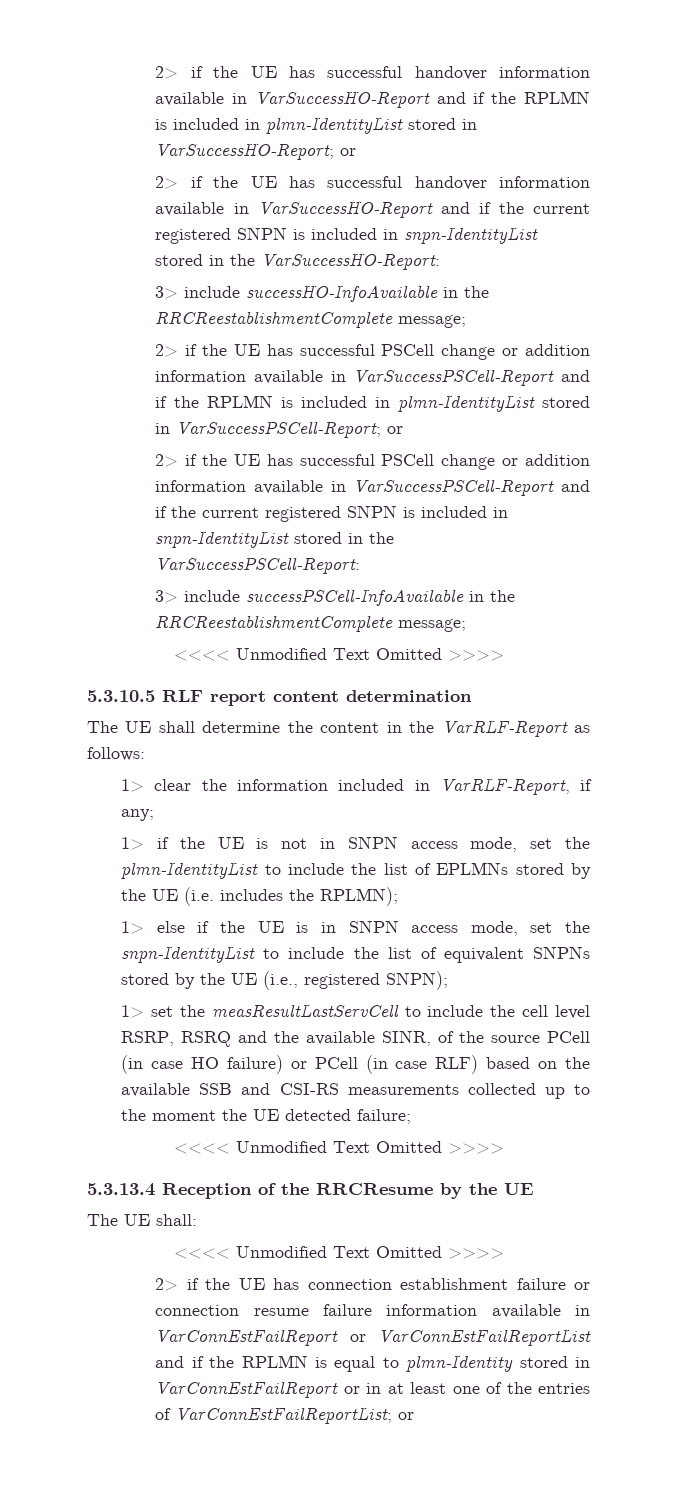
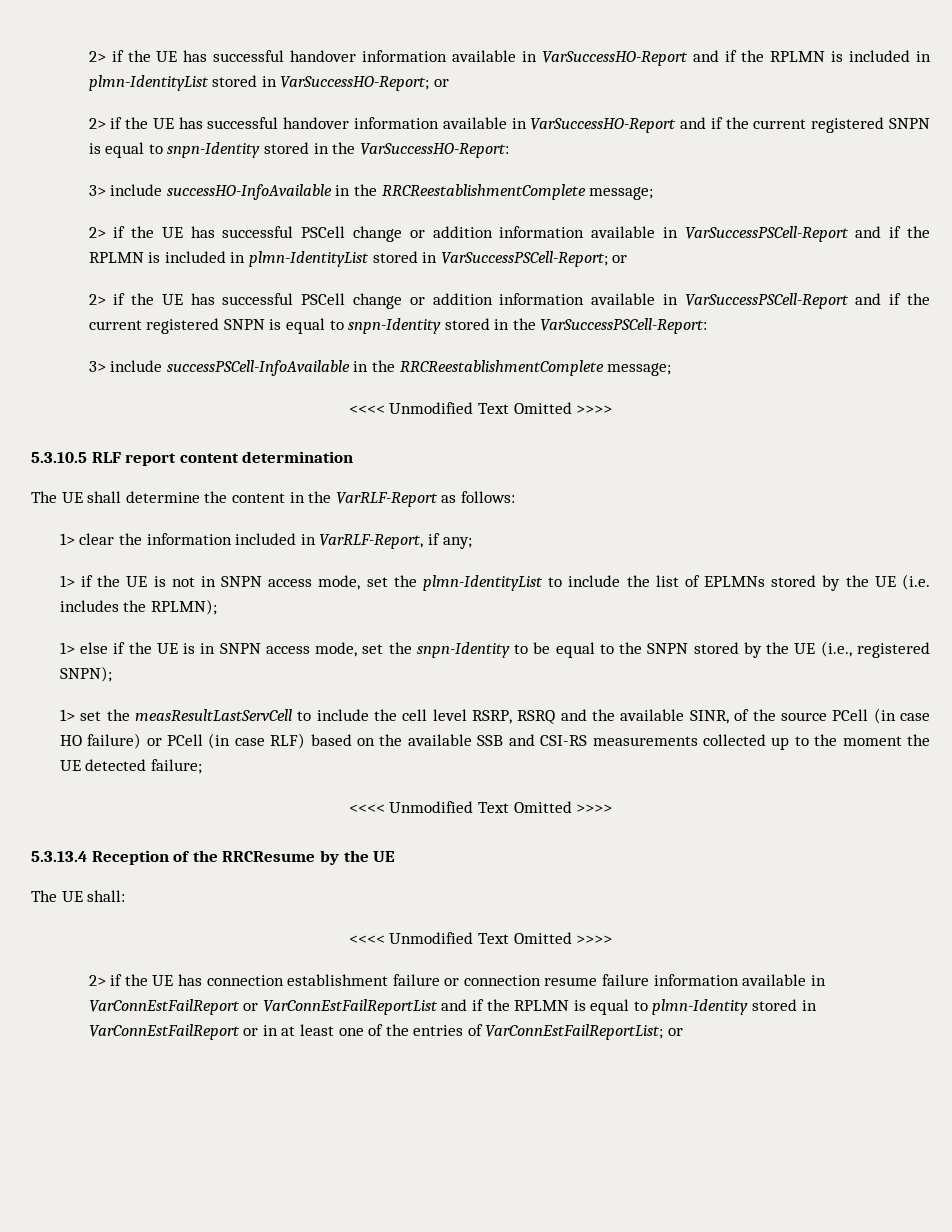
[311,227,539,244] included in snpn-IdentityList -> [105,142,261,158] equal to snpn-Identity
[421,506,509,518] [155,531,290,548] included in snpn-IdentityList -> [285,318,442,334] equal to snpn-Identity
[121,946,590,963] snpn-IdentityList to include the list of equivalent SNPNs -> [416,642,689,658] snpn-Identity to be equal to the SNPN

